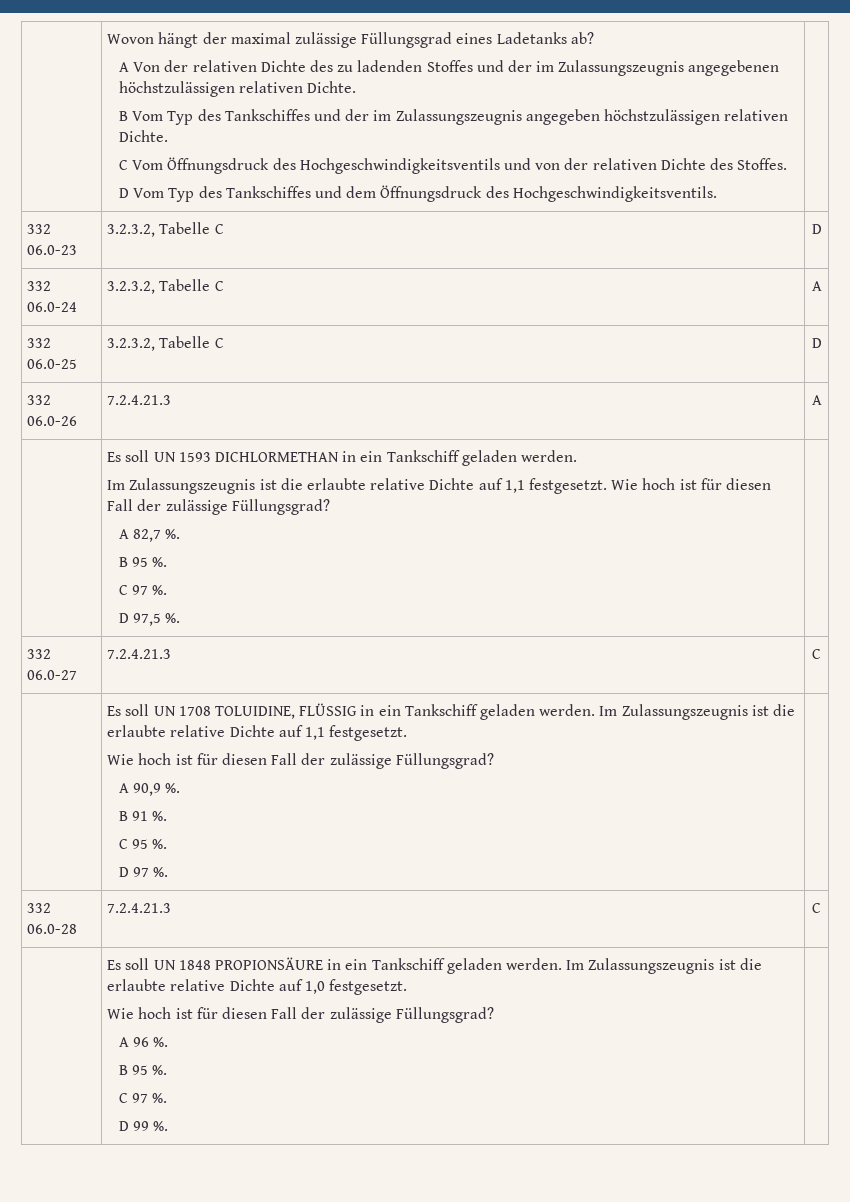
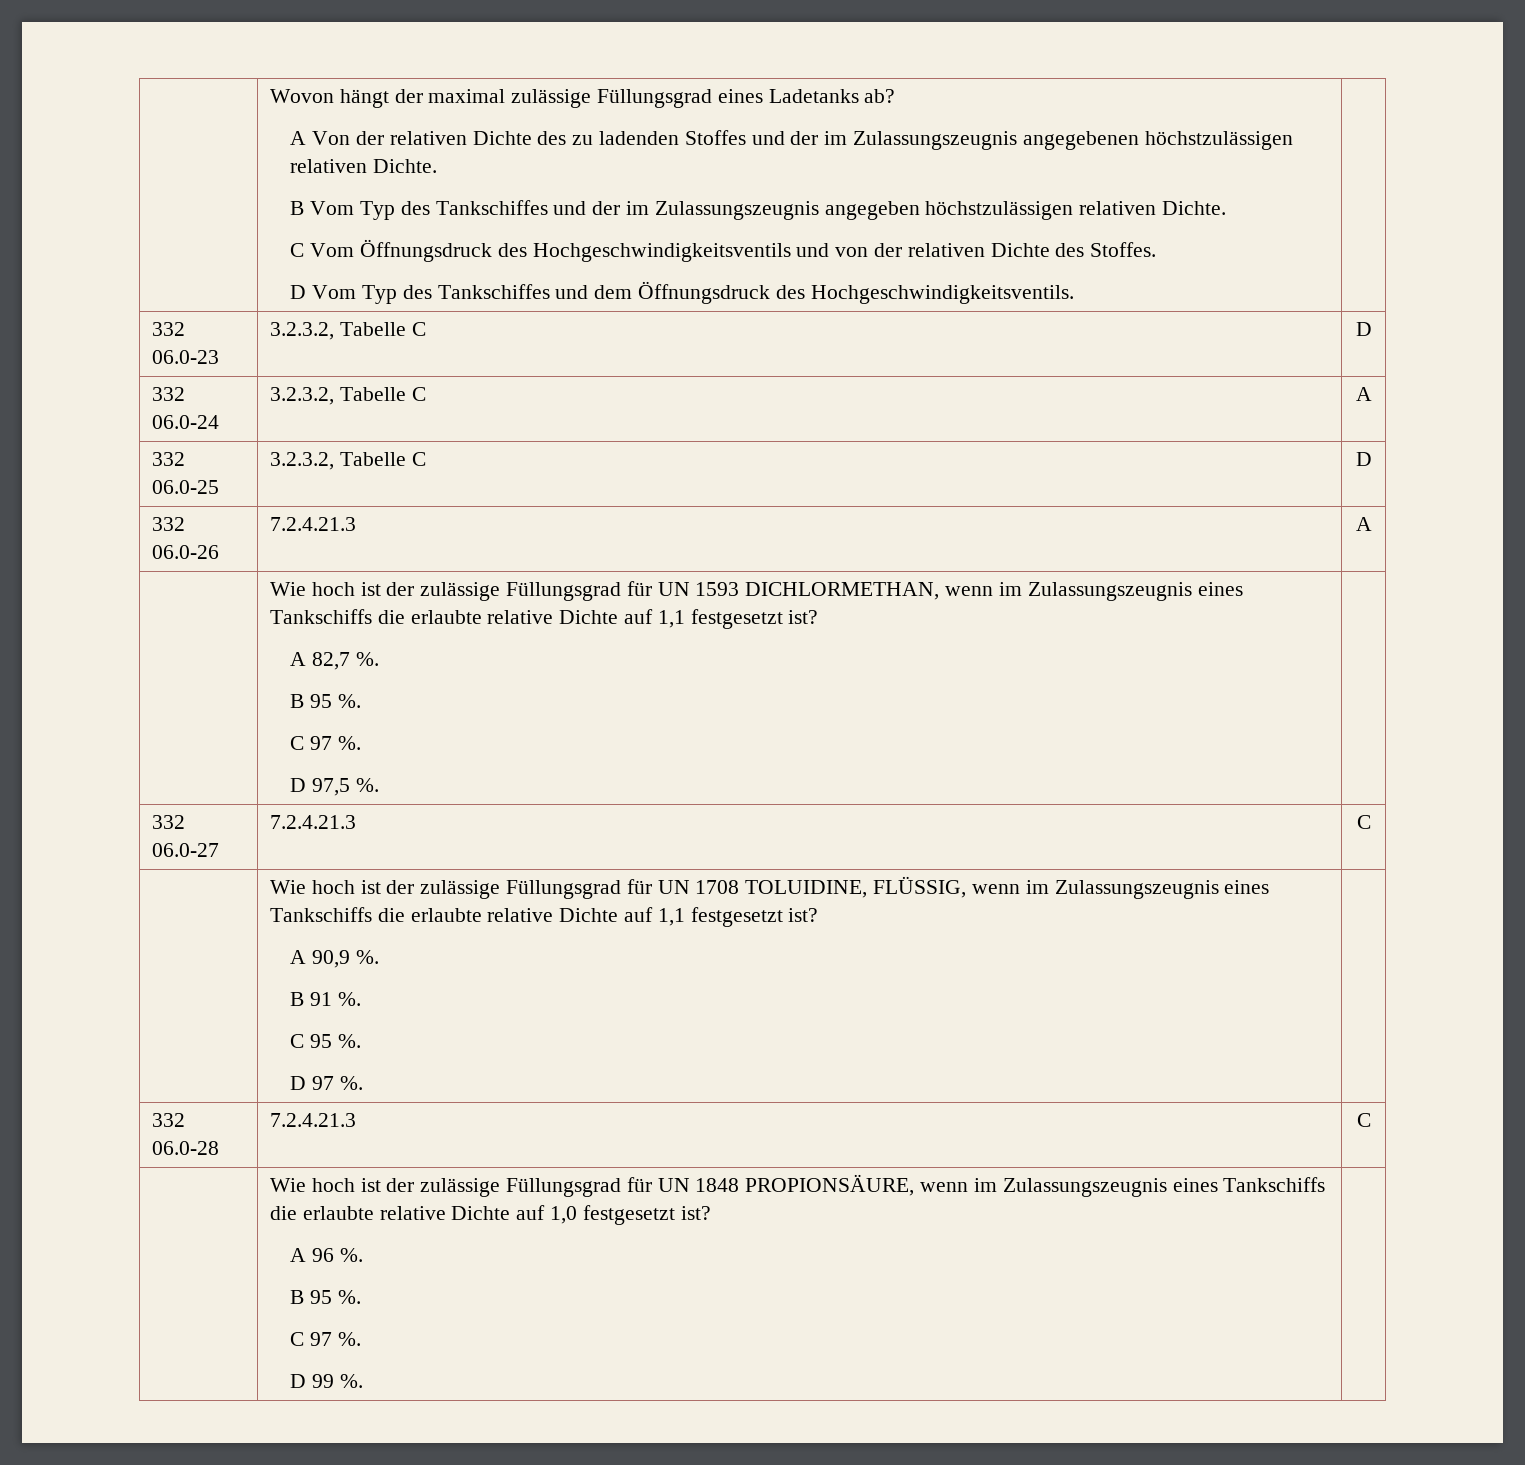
[107,450,577,466] [107,478,771,494] [107,499,330,515] Es soll UN 1593 DICHLORMETHAN in ein Tankschiff geladen werden. // Im Zulassungszeugnis ist die erlaubte relative Dichte auf 1,1 festgesetzt. Wie hoch ist für diesen Fall der zulässige Füllungsgrad? -> [270,581,1243,601] [270,609,819,629] Wie hoch ist der zulässige Füllungsgrad für UN 1593 DICHLORMETHAN, wenn im Zulassungszeugnis eines Tankschiffs die erlaubte relative Dichte auf 1,1 festgesetzt ist?
[107,703,795,720] [107,725,408,741] [107,753,494,769] Es soll UN 1708 TOLUIDINE, FLÜSSIG in ein Tankschiff geladen werden. Im Zulassungszeugnis ist die erlaubte relative Dichte auf 1,1 festgesetzt. // Wie hoch ist für diesen Fall der zulässige Füllungsgrad? -> [270,876,1270,899] [270,907,819,927] Wie hoch ist der zulässige Füllungsgrad für UN 1708 TOLUIDINE, FLÜSSIG, wenn im Zulassungszeugnis eines Tankschiffs die erlaubte relative Dichte auf 1,1 festgesetzt ist?
[107,957,736,974] Es soll UN 1848 PROPIONSÄURE in ein Tankschiff geladen werden. Im Zulassungszeugnis ist -> [270,1174,1326,1197] Wie hoch ist der zulässige Füllungsgrad für UN 1848 PROPIONSÄURE, wenn im Zulassungszeugnis eines Tankschiffs
[329,979,408,995] [107,1007,494,1023] festgesetzt. // Wie hoch ist für diesen Fall der zulässige Füllungsgrad? -> [582,1205,711,1225] festgesetzt ist?

